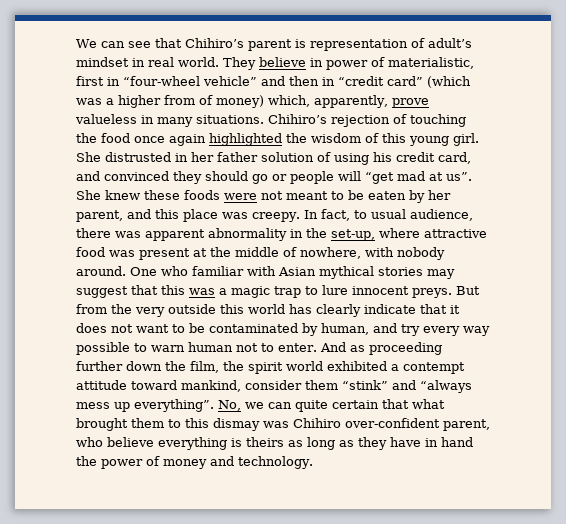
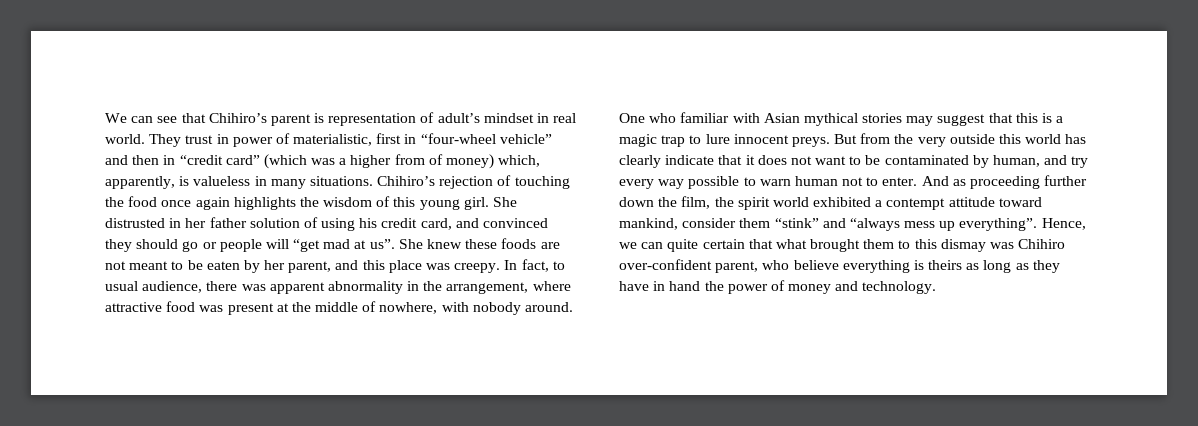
[259,57,306,67] believe -> [185,135,214,144] trust
[391,98,429,108] prove -> [179,176,190,186] is
[209,133,282,146] highlighted -> [233,197,296,210] highlights
[224,193,257,200] were -> [540,242,560,249] are
[331,229,375,241] set-up, -> [446,282,529,294] arrangement,
[189,288,215,295] was -> [1042,113,1053,123] is
[218,400,241,411] No, -> [1041,218,1086,230] Hence,

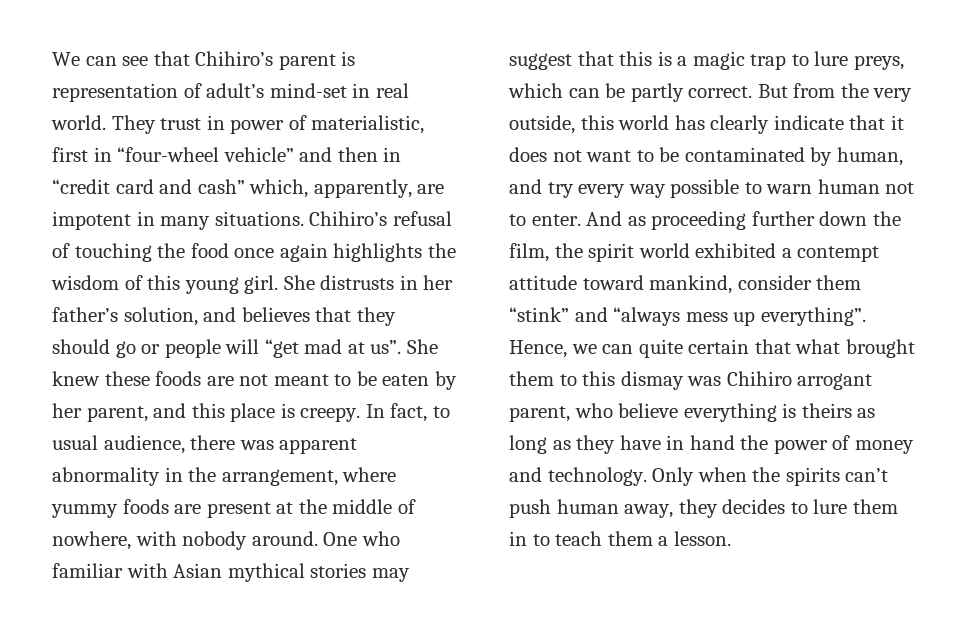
[483,113,534,123] mindset -> [269,83,347,98] mind-set
[225,154,541,169] [105,176,251,189] card” (which was a higher from of money) which, apparently, is valueless -> [115,179,445,198] [52,211,131,230] card and cash” which, apparently, are impotent
[439,176,494,189] rejection -> [392,211,452,226] refusal
[105,218,165,228] distrusted -> [320,275,395,290] distrusts
[209,217,549,231] father solution of using his credit card, and convinced -> [52,307,352,326] father’s solution, and believes that
[426,263,451,270] was -> [280,403,295,418] is
[105,301,224,312] attractive food was -> [51,499,202,518] yummy foods are
[733,134,830,147] innocent preys. -> [853,55,904,70] [508,83,753,102] preys, which can be partly correct.
[949,134,995,144] outside -> [509,115,575,134] outside,
[619,259,712,270] over-confident -> [797,373,873,390] arrogant
(937, 287) none -> [652,467,889,486] [509,499,898,518] [509,531,731,546] Only when the spirits can’t push human away, they decides to lure them in to teach them a lesson.

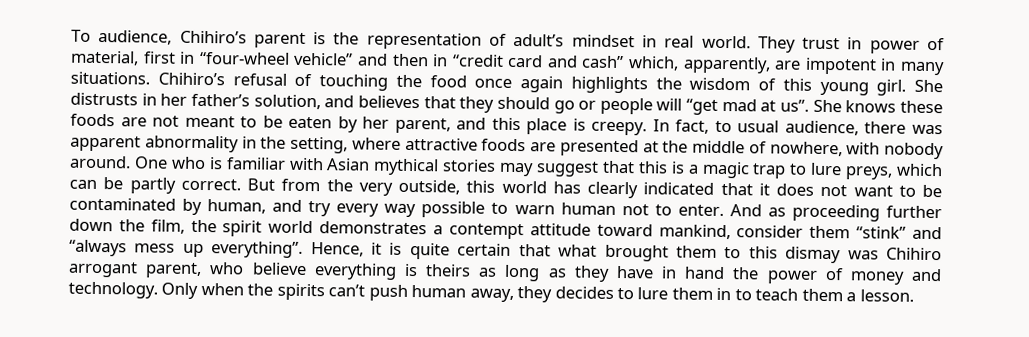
[52,51,190,66] We can see that -> [71,29,173,45] To audience,
(356, 58) none -> [333,32,360,45] the
[269,83,347,98] mind-set -> [571,34,635,48] mindset
[311,115,425,134] materialistic, -> [70,50,139,66] material,
[52,371,100,386] knew -> [845,100,897,113] knows
[221,467,397,486] [51,499,271,518] arrangement, where yummy foods are present -> [290,136,639,157] setting, where attractive foods are presented
(400, 538) none -> [208,157,223,170] is
[773,115,844,130] indicate -> [643,182,715,195] indicated
[695,243,777,258] exhibited -> [319,221,428,235] demonstrates
[571,344,634,354] we can -> [371,242,403,255] it is

